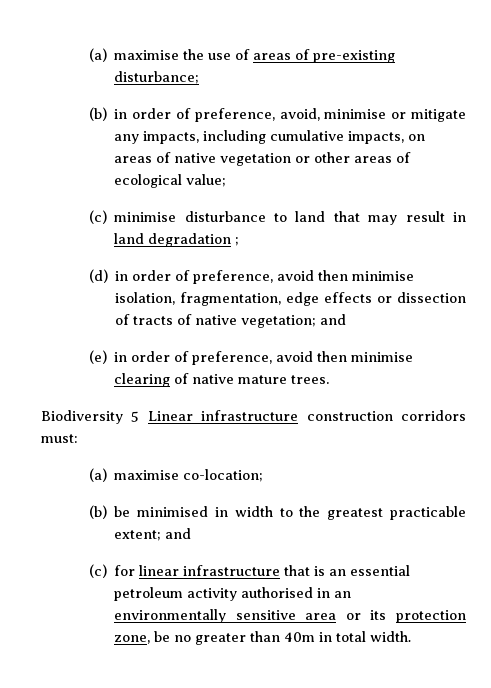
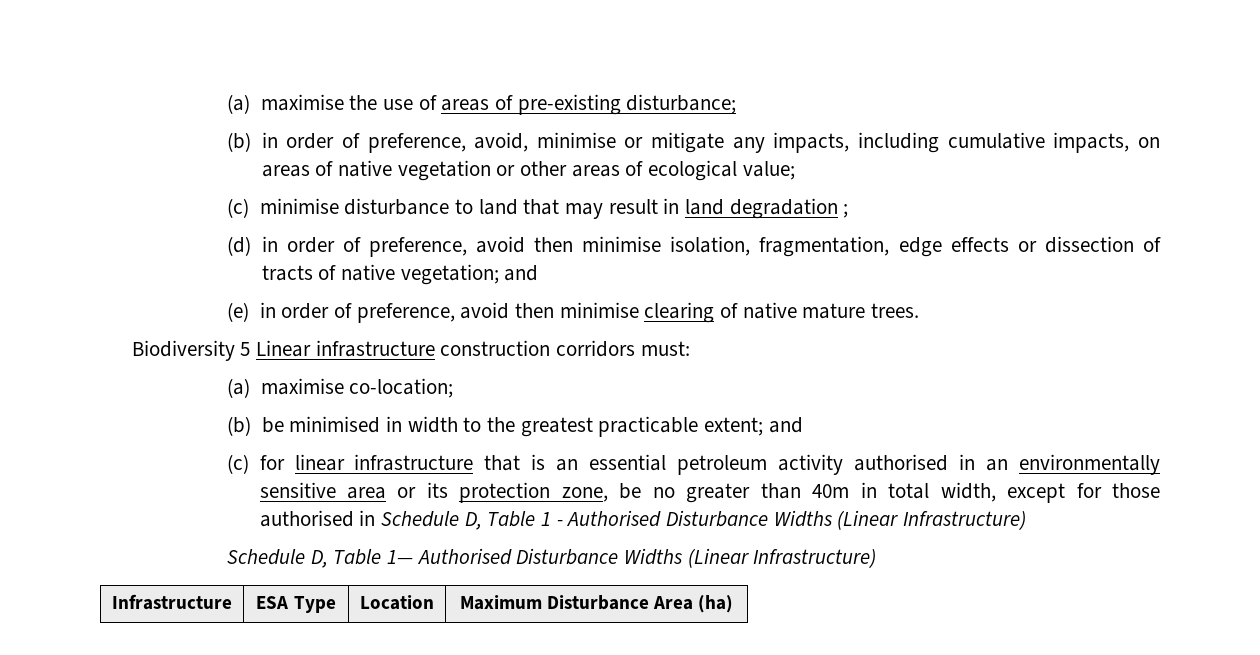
[370,631,412,642] width. -> [940,482,1161,503] [259,510,1026,530] [227,548,877,568] [112,594,232,610] [256,596,336,613] [360,595,434,610] [459,595,734,613] width, except for those authorised in Schedule D, Table 1 - Authorised Disturbance Widths (Linear Infrastructure) // Schedule D, Table 1— Authorised Disturbance Widths (Linear Infrastructure) // Infrastructure | ESA Type | Location | Maximum Disturbance Area (ha)

